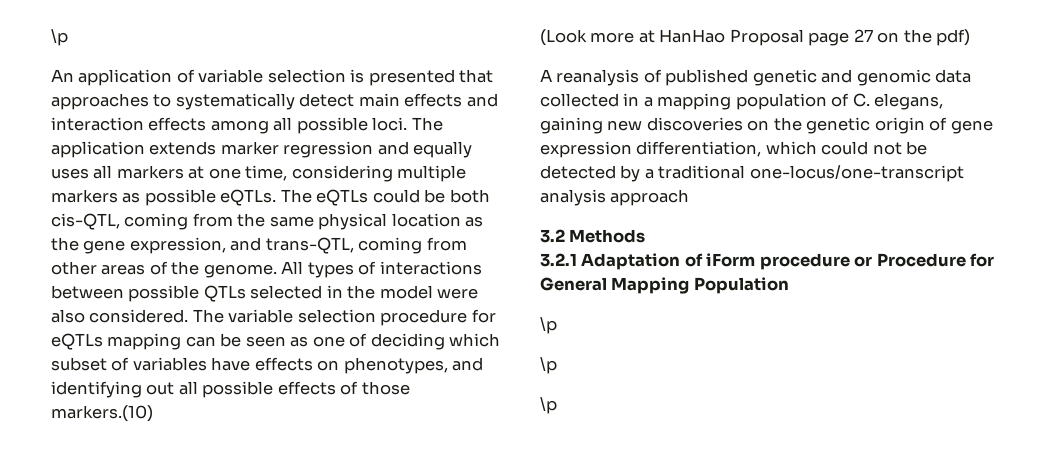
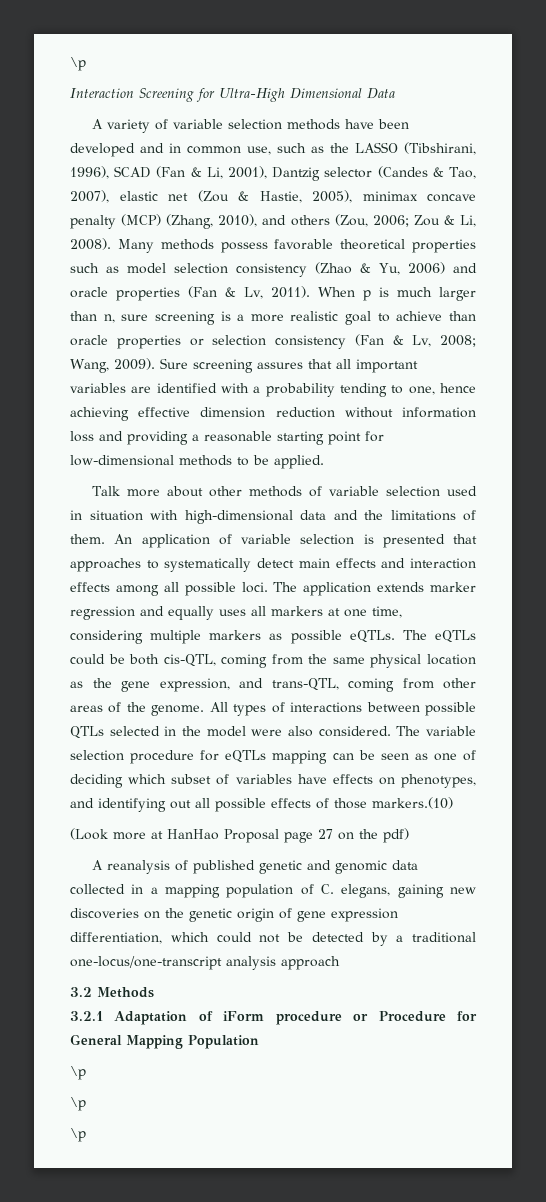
[51,29,68,46] \p // -> [70,57,86,71] [70,88,395,102] [92,119,410,133] [70,142,476,157] [70,166,477,181] [70,190,476,203] [70,214,477,229] [70,238,476,253] [70,262,477,277] [70,286,476,301] [70,311,476,325] [70,334,476,349] [70,358,418,373] [70,383,476,397] [70,407,476,421] [70,431,384,445] [70,455,324,469] [92,486,477,497] [70,510,476,524] [70,534,105,544] \p // Interaction Screening for Ultra-High Dimensional Data // A variety of variable selection methods have been developed and in common use, such as the LASSO (Tibshirani, 1996), SCAD (Fan & Li, 2001), Dantzig selector (Candes & Tao, 2007), elastic net (Zou & Hastie, 2005), minimax concave penalty (MCP) (Zhang, 2010), and others (Zou, 2006; Zou & Li, 2008). Many methods possess favorable theoretical properties such as model selection consistency (Zhao & Yu, 2006) and oracle properties (Fan & Lv, 2011). When p is much larger than n, sure screening is a more realistic goal to achieve than oracle properties or selection consistency (Fan & Lv, 2008; Wang, 2009). Sure screening assures that all important variables are identified with a probability tending to one, hence achieving effective dimension reduction without information loss and providing a reasonable starting point for low-dimensional methods to be applied. // Talk more about other methods of variable selection used in situation with high-dimensional data and the limitations of them.

